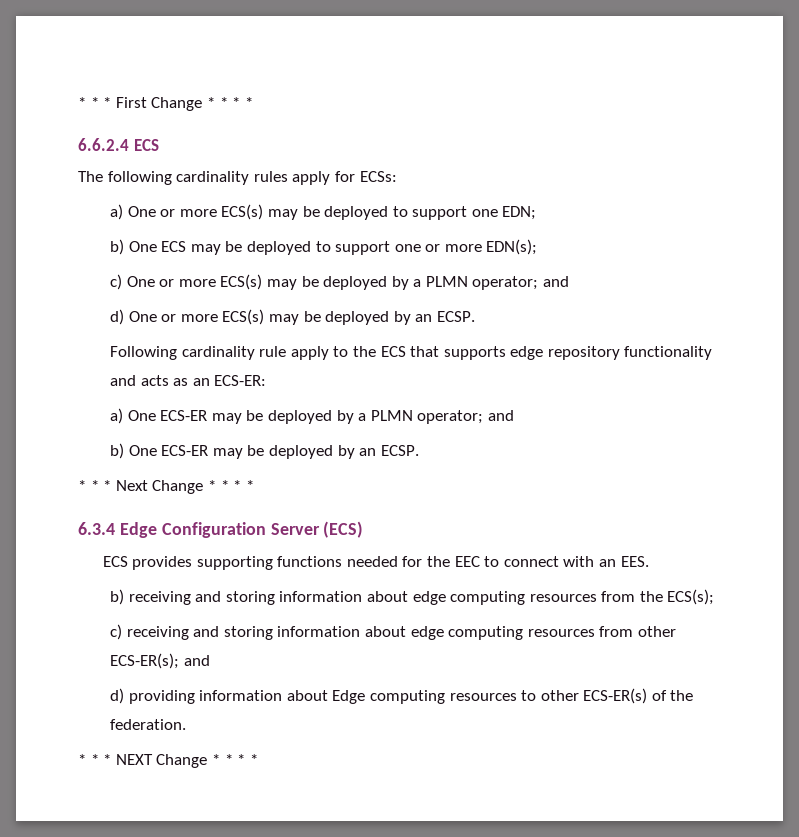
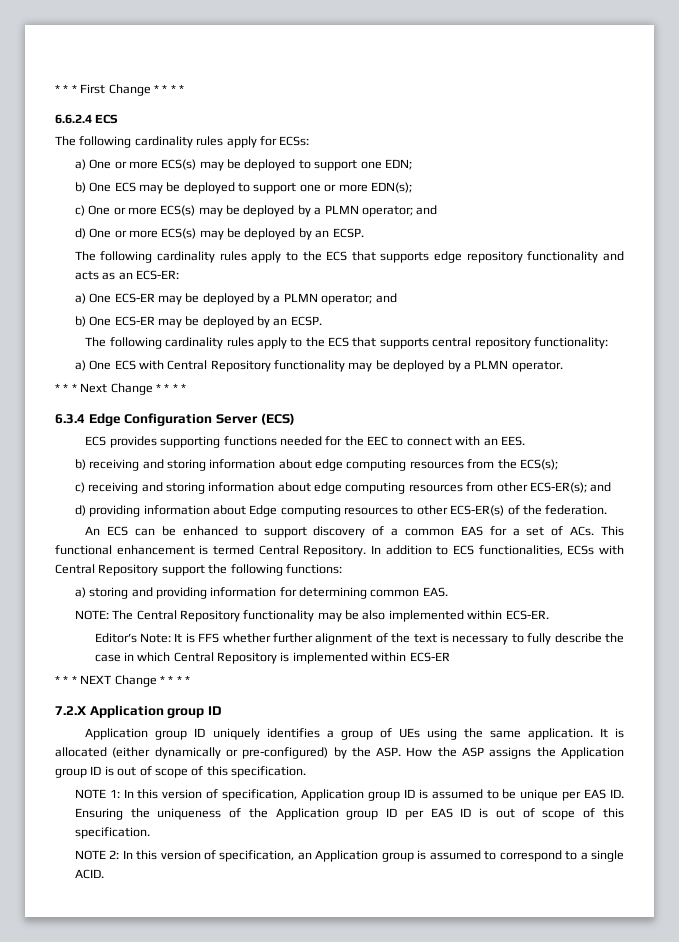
[109,346,287,360] Following cardinality rule -> [74,251,247,263] The following cardinality rules
(419, 450) none -> [85,337,608,349] [74,360,563,372] // The following cardinality rules apply to the ECS that supports central repository functionality: // a) One ECS with Central Repository functionality may be deployed by a PLMN operator.
(186, 724) none -> [85,526,624,538] [55,545,624,557] [55,564,342,576] [74,587,448,599] [74,610,549,622] [94,633,624,645] [94,652,450,664] // An ECS can be enhanced to support discovery of a common EAS for a set of ACs. This functional enhancement is termed Central Repository. In addition to ECS functionalities, ECSs with Central Repository support the following functions: // a) storing and providing information for determining common EAS. // NOTE: The Central Repository functionality may be also implemented within ECS-ER. // Editor’s Note: It is FFS whether further alignment of the text is necessary to fully describe the case in which Central Repository is implemented within ECS-ER
(258, 759) none -> [55,705,222,718] [85,728,624,740] [55,747,625,759] [55,766,306,778] [74,789,625,801] [74,808,624,820] [74,827,150,839] [74,850,624,862] [74,869,104,879] // 7.2.X Application group ID // Application group ID uniquely identifies a group of UEs using the same application. It is allocated (either dynamically or pre-configured) by the ASP. How the ASP assigns the Application group ID is out of scope of this specification. // NOTE 1: In this version of specification, Application group ID is assumed to be unique per EAS ID. Ensuring the uniqueness of the Application group ID per EAS ID is out of scope of this specification. // NOTE 2: In this version of specification, an Application group is assumed to correspond to a single ACID.

